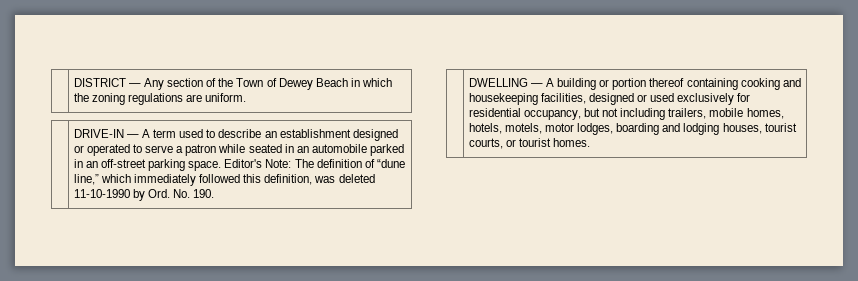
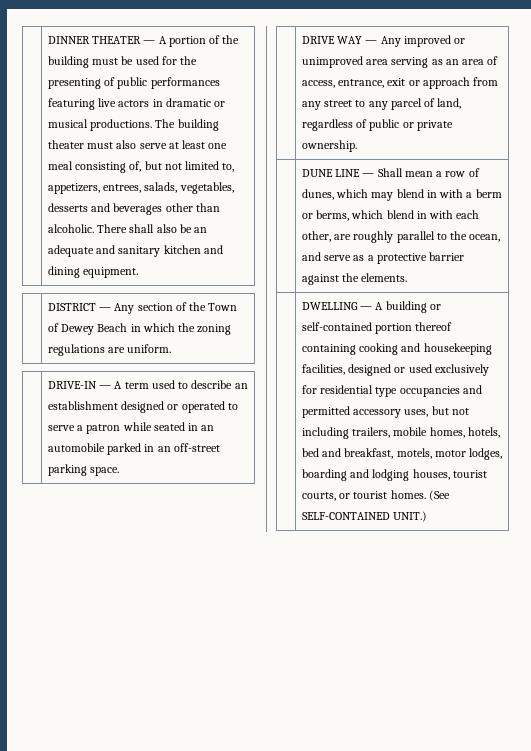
(73, 82) none -> [47,35,240,47] [47,56,198,68] [47,77,220,89] [47,98,226,110] [47,119,219,131] [47,140,228,149] [47,161,235,173] [47,182,234,194] [47,203,220,215] [47,224,208,233] [47,245,223,257] [47,266,139,278] | DINNER THEATER — A portion of the building must be used for the presenting of public performances featuring live actors in dramatic or musical productions. The building theater must also serve at least one meal consisting of, but not limited to, appetizers, entrees, salads, vegetables, desserts and beverages other than alcoholic. There shall also be an adequate and sanitary kitchen and dining equipment. //
[224,159,405,168] [73,174,375,186] [73,189,215,201] Editor's Note: The definition of “dune line,” which immediately followed this definition, was deleted 11-10-1990 by Ord. No. 190. -> [301,35,466,47] [301,56,499,68] [301,77,499,89] [301,98,462,110] [301,119,453,131] [301,140,357,152] [301,168,480,177] [301,189,502,201] [301,210,480,221] [301,231,501,243] [301,252,465,264] [301,273,408,285] // | DRIVE WAY — Any improved or unimproved area serving as an area of access, entrance, exit or approach from any street to any parcel of land, regardless of public or private ownership. // | DUNE LINE — Shall mean a row of dunes, which may blend in with a berm or berms, which blend in with each other, are roughly parallel to the ocean, and serve as a protective barrier against the elements.
(610, 83) none -> [301,322,372,331] self-contained
[523,110,581,120] occupancy, -> [375,385,482,397] [301,406,429,418] type occupancies and permitted accessory uses,
(502, 128) none -> [301,448,394,459] bed and breakfast,
(591, 142) none -> [428,490,450,501] [301,511,428,522] (See SELF-CONTAINED UNIT.)

